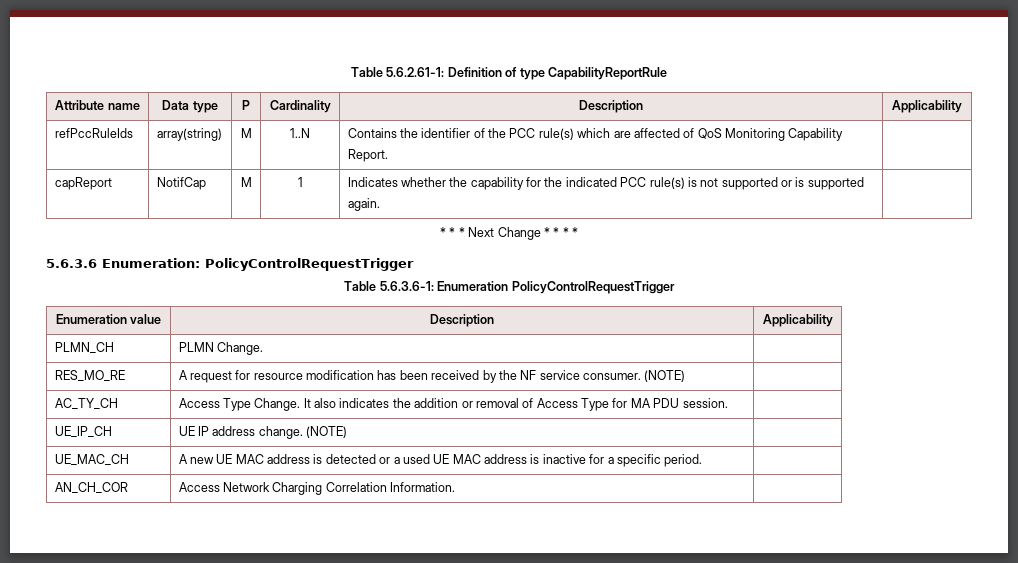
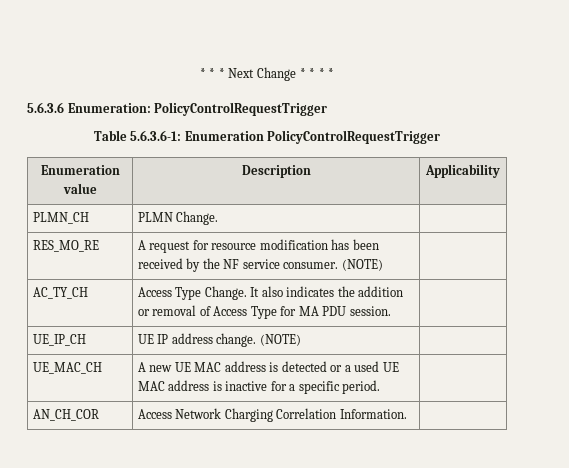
[351,67,667,80] [55,100,140,110] [162,100,218,113] [242,100,250,110] [269,100,331,113] [579,100,643,113] [892,100,962,113] [54,128,133,138] [156,128,222,141] [240,128,252,138] [290,128,310,138] [347,128,844,141] [347,149,388,162] [54,177,112,190] [156,177,206,190] [240,177,252,187] [297,177,303,187] [347,177,864,190] [347,198,380,211] Table 5.6.2.61-1: Definition of type CapabilityReportRule // Attribute name | Data type | P | Cardinality | Description | Applicability // refPccRuleIds | array(string) | M | 1..N | Contains the identifier of the PCC rule(s) which are affected of QoS Monitoring Capability Report. | // capReport | NotifCap | M | 1 | Indicates whether the capability for the indicated PCC rule(s) is not supported or is supported again. | // -> (199, 73) none

